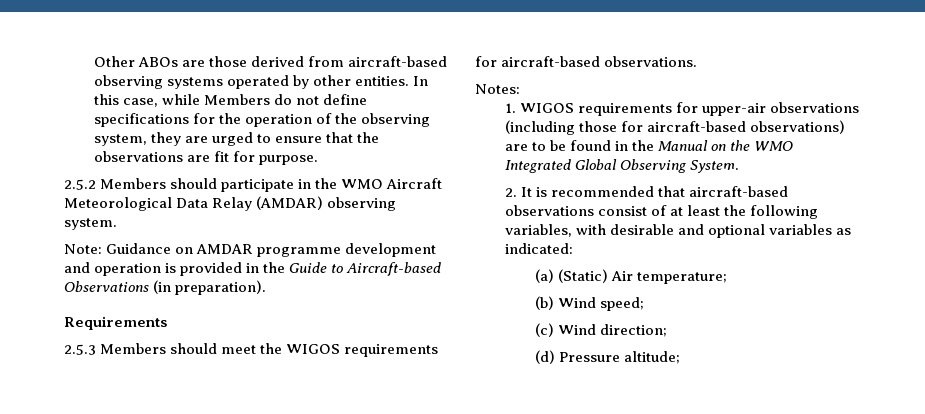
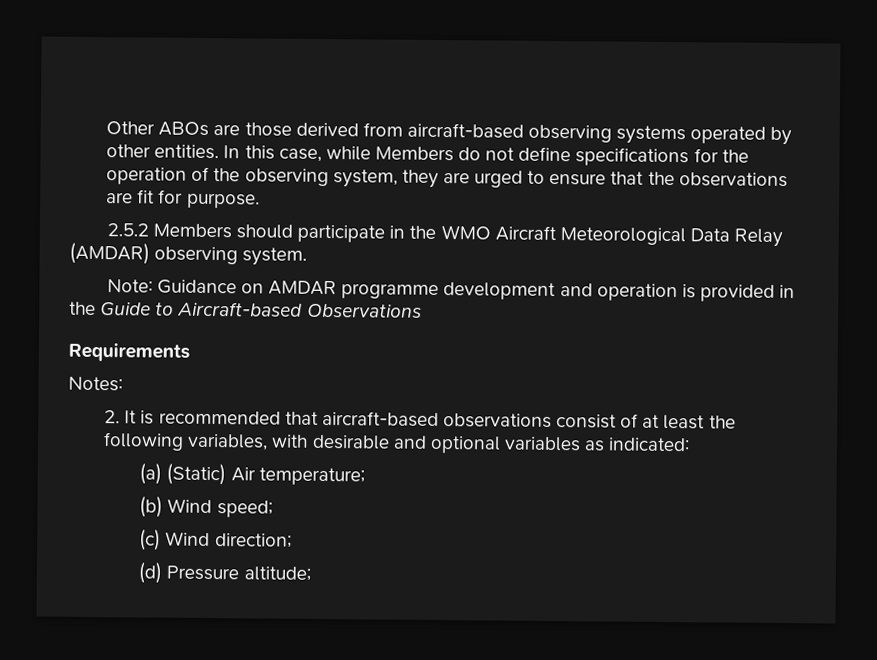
[153,280,267,295] (in preparation). -> (422, 310) none
[64,343,439,357] [475,56,698,67] [475,84,520,94] [504,102,860,116] [504,120,846,135] [504,140,794,151] [504,159,740,173] 2.5.3 Members should meet the WIGOS requirements for aircraft-based observations. // Notes: // 1. WIGOS requirements for upper-air observations (including those for aircraft-based observations) are to be found in the Manual on the WMO Integrated Global Observing System. -> [68,376,123,392] Notes:

